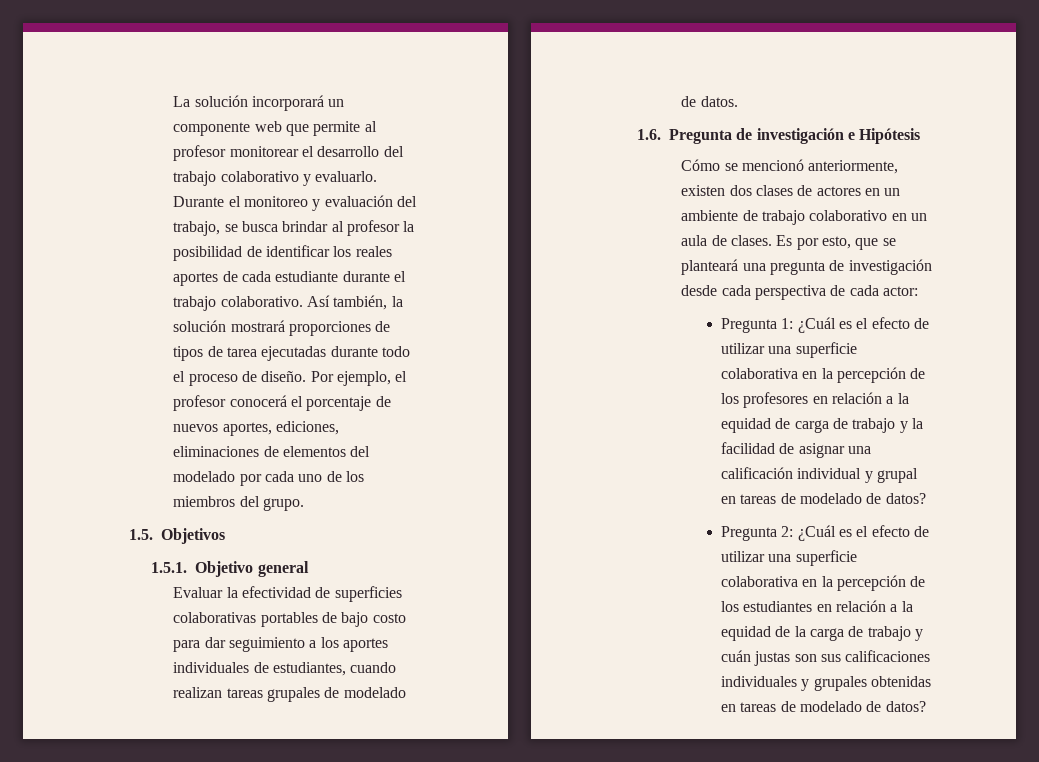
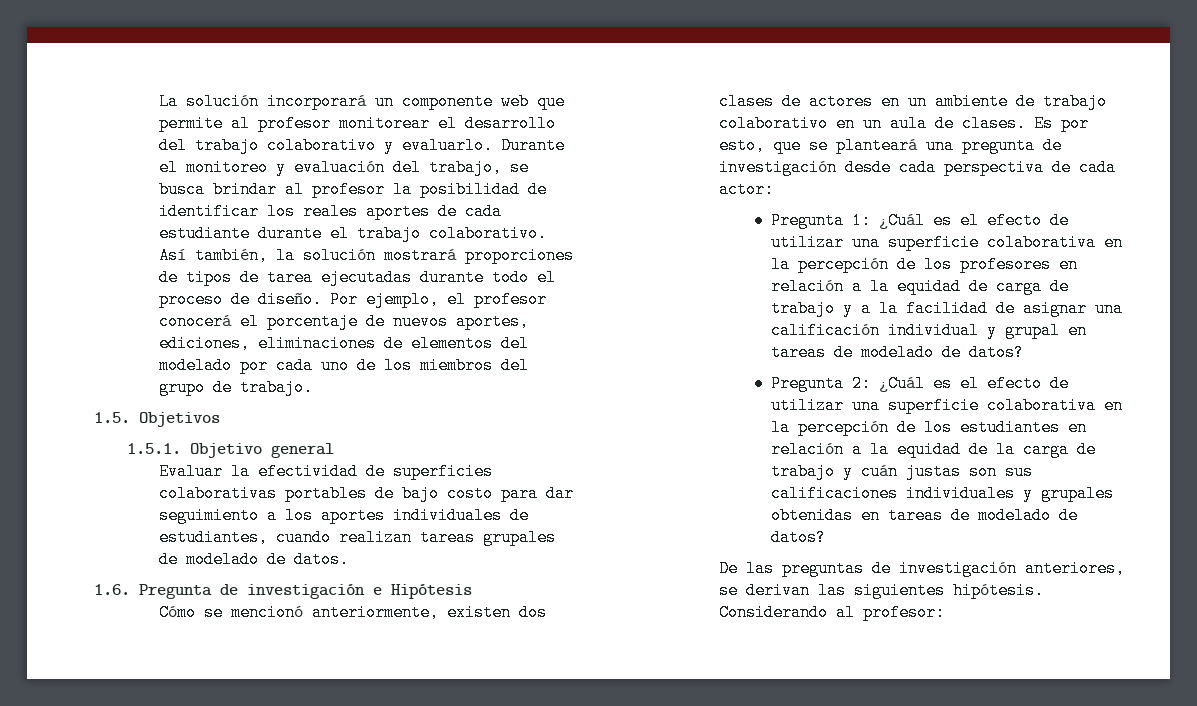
[262,498,304,511] grupo. -> [158,379,313,396] grupo de trabajo.
(908, 427) none -> [860,300,871,317] a
(926, 706) none -> [718,560,1125,577] [718,582,1044,599] [718,604,945,621] // De las preguntas de investigación anteriores, se derivan las siguientes hipótesis. Considerando al profesor:

